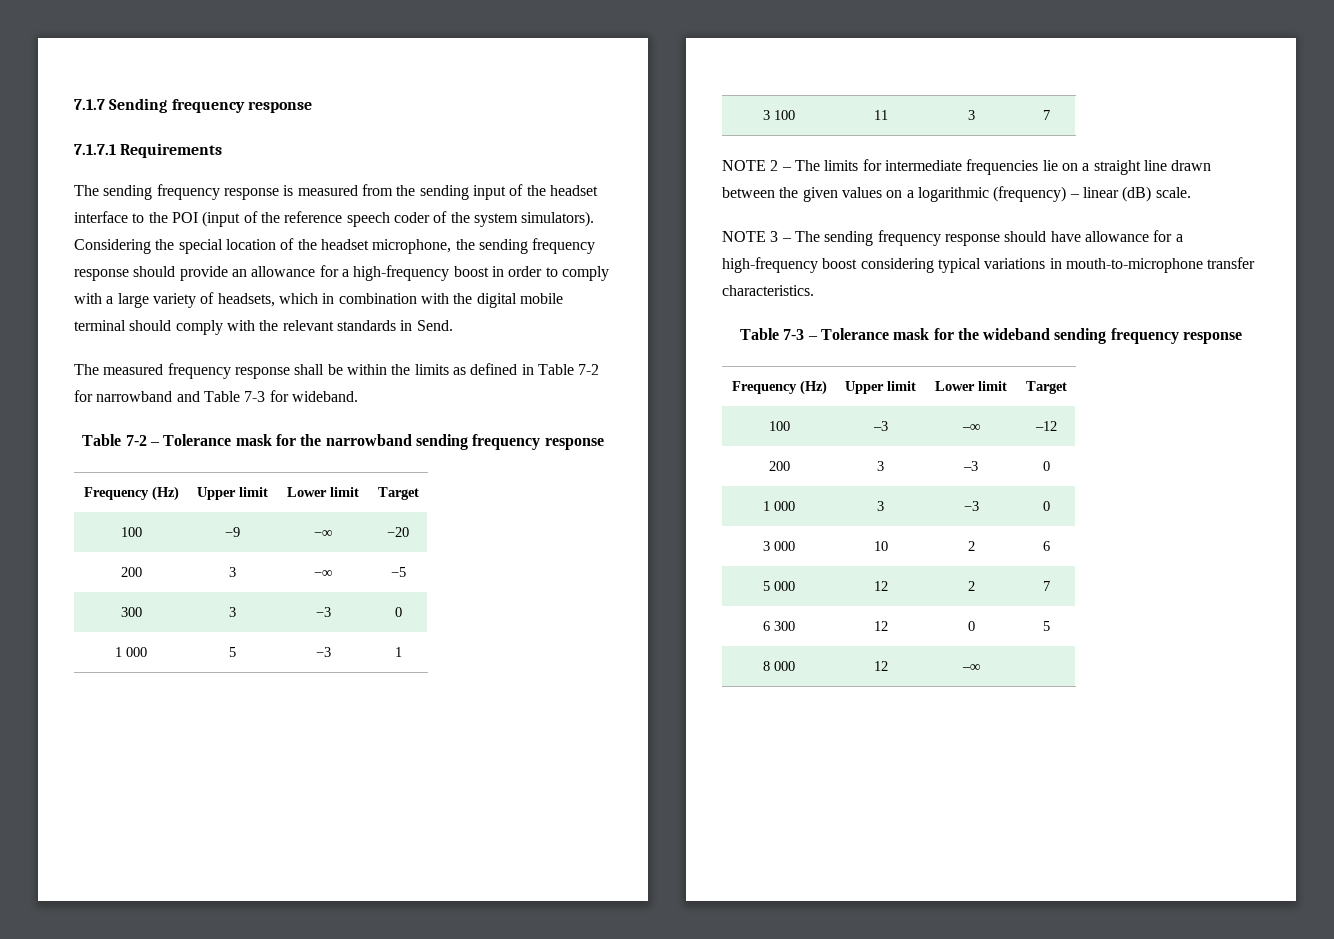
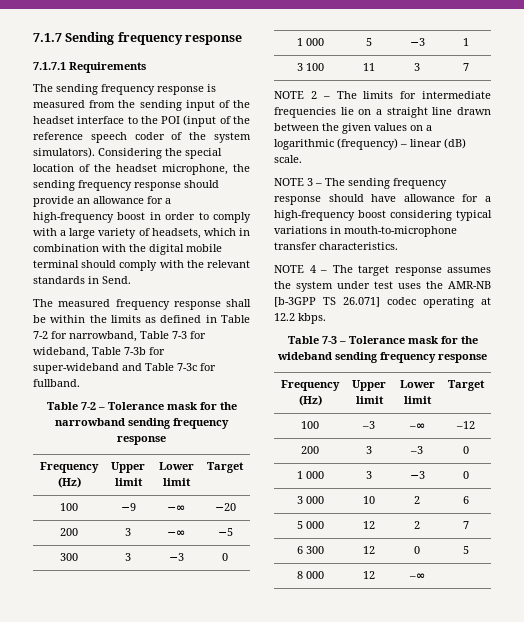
[96,391,200,402] narrowband and -> [69,331,137,342] narrowband,
[291,391,358,402] wideband. -> [33,347,165,358] [33,363,216,374] [33,379,80,387] wideband, Table 7-3b for super-wideband and Table 7-3c for fullband.
(814, 290) none -> [274,265,491,276] [274,281,491,292] [274,297,491,308] [274,313,326,324] // NOTE 4 – The target response assumes the system under test uses the AMR-NB [b-3GPP TS 26.071] codec operating at 12.2 kbps.

